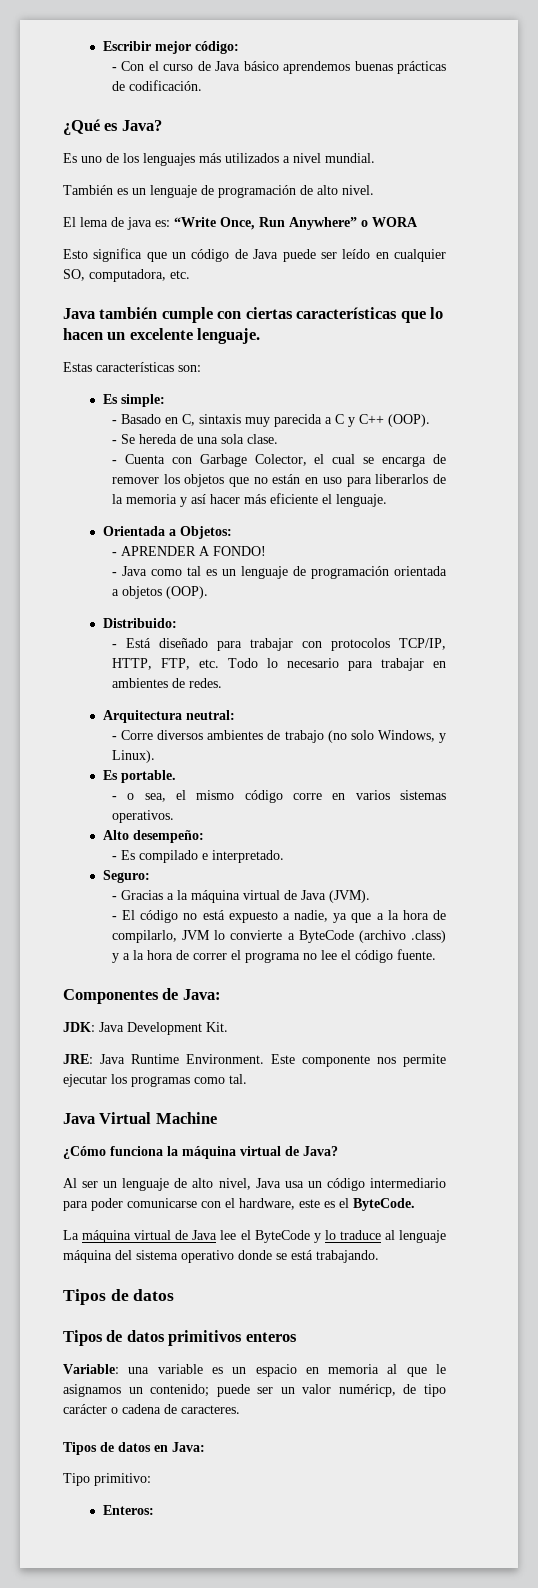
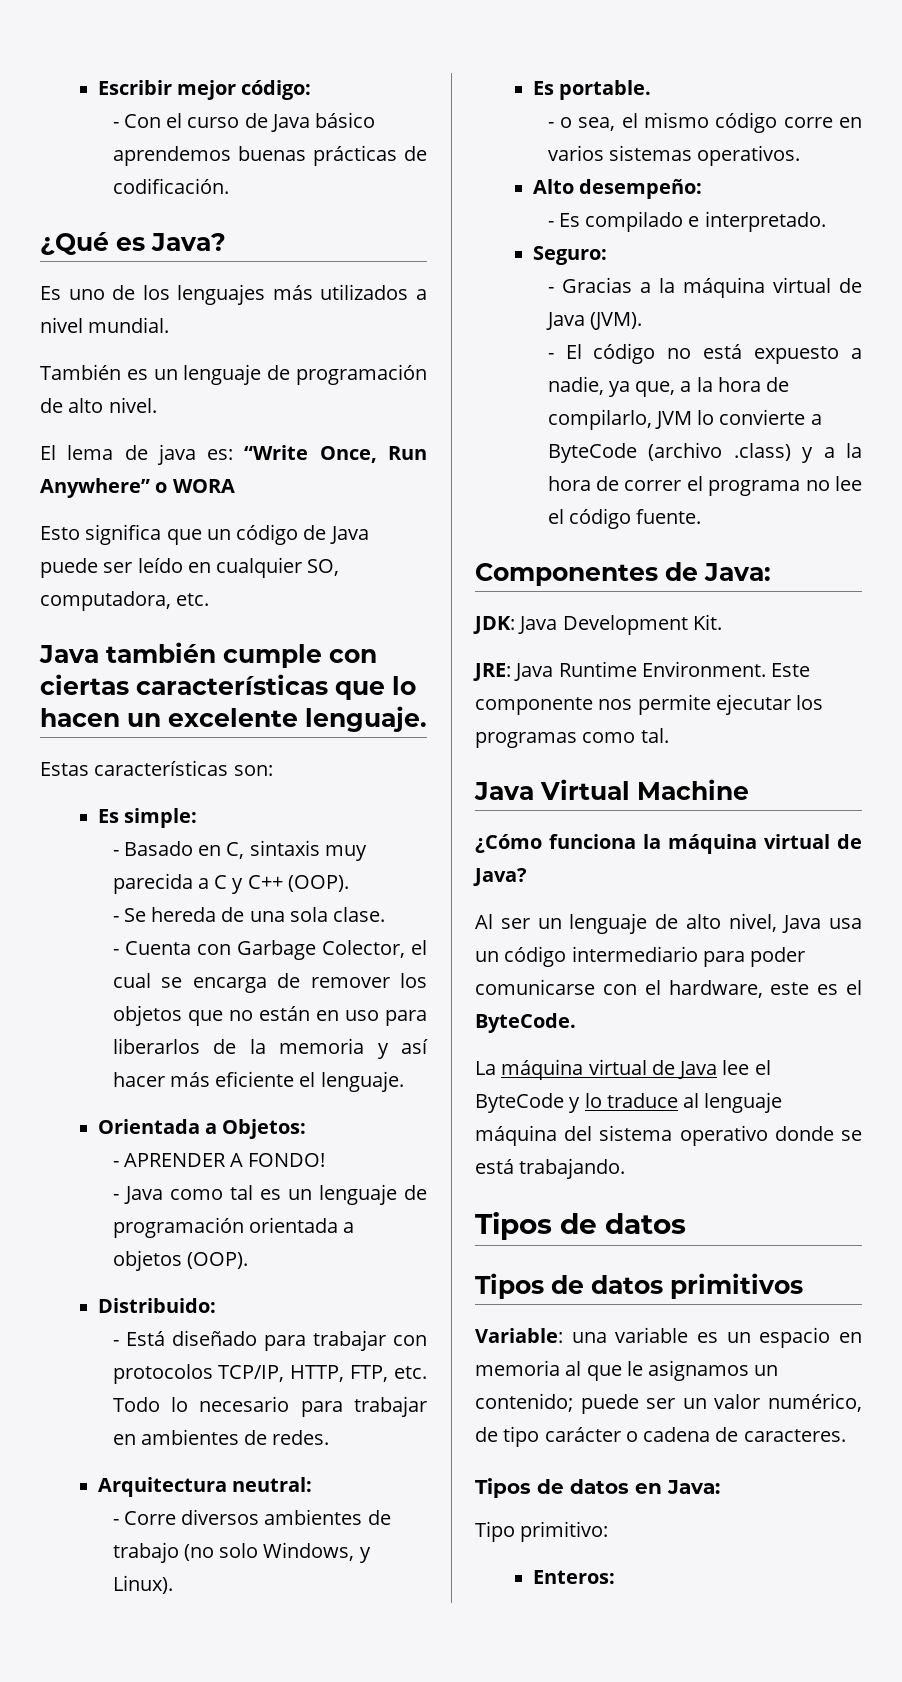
[351,913,372,923] que -> [635,381,676,397] que,
[245,1332,297,1342] enteros -> (803, 1286) none
[338,1384,396,1397] numéricp, -> [768,1393,862,1412] numérico,

